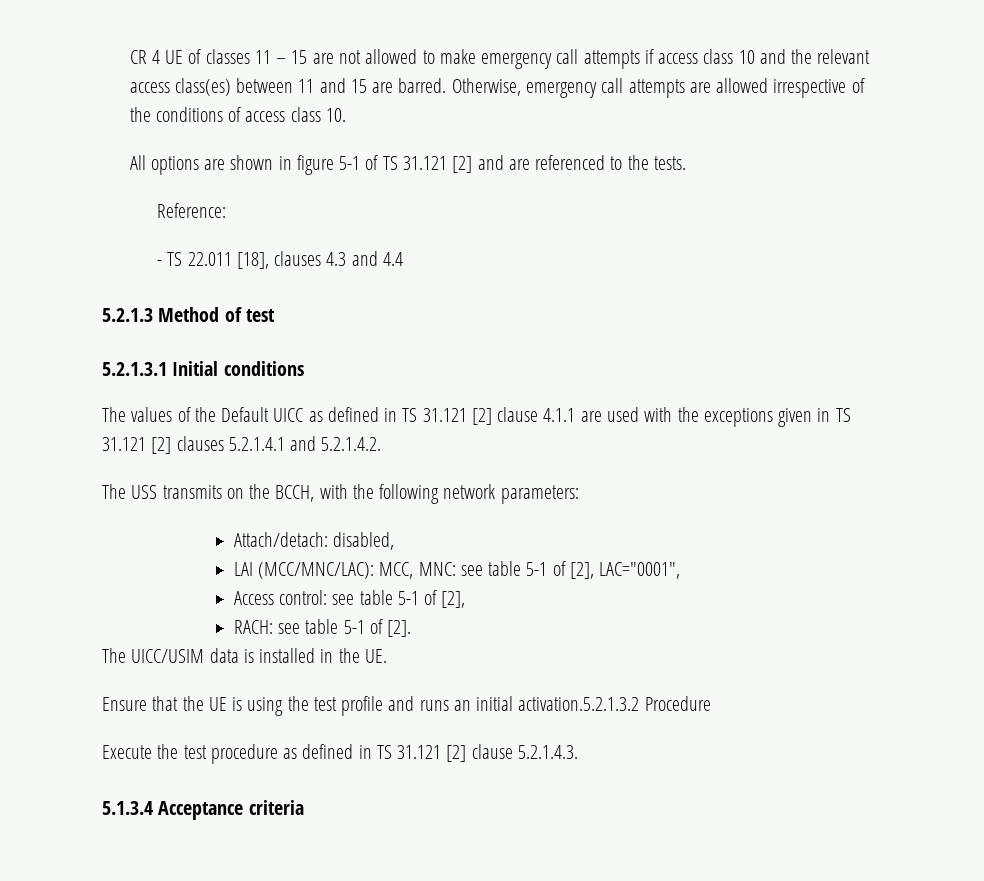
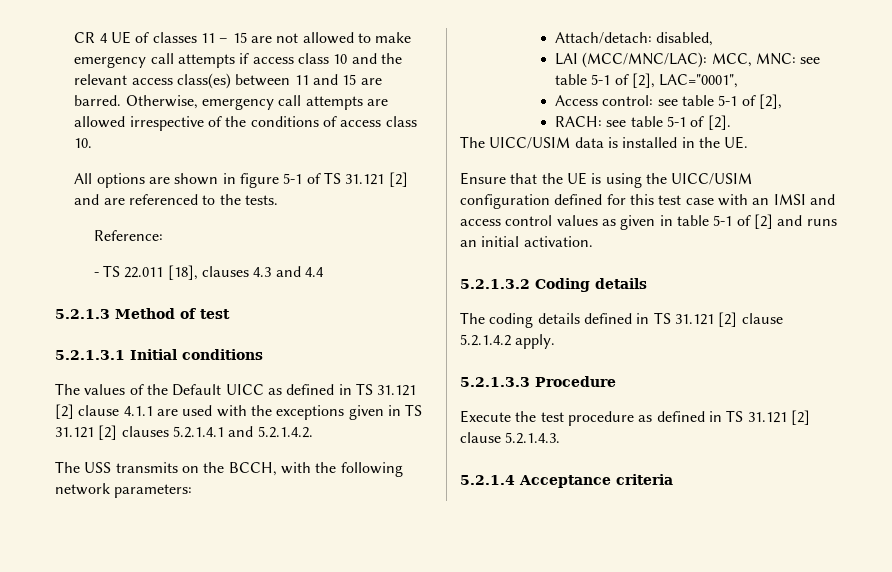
[313,696,640,716] test profile and runs an initial activation.5.2.1.3.2 -> [671,173,753,185] [460,194,835,209] [460,214,837,230] [460,236,593,247] [460,278,647,292] [460,312,783,328] [460,334,556,349] [460,377,530,387] UICC/USIM configuration defined for this test case with an IMSI and access control values as given in table 5-1 of [2] and runs an initial activation. // 5.2.1.3.2 Coding details // The coding details defined in TS 31.121 [2] clause 5.2.1.4.2 apply. // 5.2.1.3.3
[102,801,153,815] 5.1.3.4 -> [460,475,515,485] 5.2.1.4

